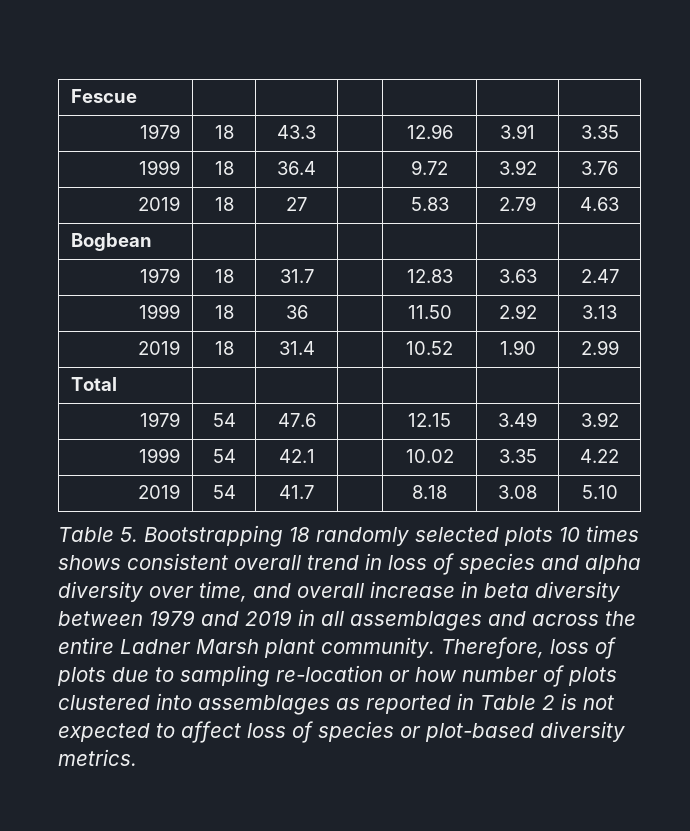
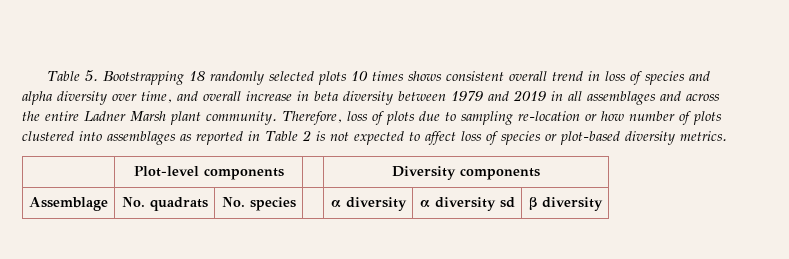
[71,89,138,103] [139,124,180,139] [214,125,234,139] [277,125,316,139] [406,124,453,139] [500,124,535,139] [580,125,619,139] [138,160,180,175] [214,161,234,175] [277,161,316,175] [411,160,448,175] [498,160,537,175] [581,161,618,175] [137,196,180,211] [214,197,234,211] [286,197,307,211] [410,197,449,211] [499,196,536,211] [580,197,619,211] [71,233,153,251] [139,268,180,283] [214,269,234,283] [279,269,314,283] [406,269,453,283] [498,269,537,283] [580,269,619,283] [138,304,180,319] [214,305,234,319] [285,305,308,319] [407,305,452,319] [498,304,537,319] [582,305,617,319] [137,340,180,355] [214,341,234,355] [278,341,315,355] [406,341,453,355] [499,340,536,355] [580,340,619,355] [71,377,118,391] [139,412,180,427] [212,413,236,427] [277,413,316,427] [408,413,451,427] [498,412,537,427] [580,412,619,427] [138,448,180,463] [212,449,236,463] [278,449,315,463] [405,449,454,463] [498,449,537,463] [580,449,619,463] [137,484,180,499] [212,485,236,499] [279,485,314,499] [412,485,447,499] [498,485,537,499] [581,485,618,499] Fescue | | | | | | // 1979 | 18 | 43.3 | | 12.96 | 3.91 | 3.35 // 1999 | 18 | 36.4 | | 9.72 | 3.92 | 3.76 // 2019 | 18 | 27 | | 5.83 | 2.79 | 4.63 // Bogbean | | | | | | // 1979 | 18 | 31.7 | | 12.83 | 3.63 | 2.47 // 1999 | 18 | 36 | | 11.50 | 2.92 | 3.13 // 2019 | 18 | 31.4 | | 10.52 | 1.90 | 2.99 // Total | | | | | | // 1979 | 54 | 47.6 | | 12.15 | 3.49 | 3.92 // 1999 | 54 | 42.1 | | 10.02 | 3.35 | 4.22 // 2019 | 54 | 41.7 | | 8.18 | 3.08 | 5.10 // -> (46, 76) none
(137, 757) none -> [133,166,284,180] [392,166,540,180] [28,197,108,211] [121,197,208,211] [221,197,296,211] [330,197,407,211] [419,197,515,211] [528,197,603,211] // | Plot-level components | | Diversity components // Assemblage | No. quadrats | No. species | | α diversity | α diversity sd | β diversity

